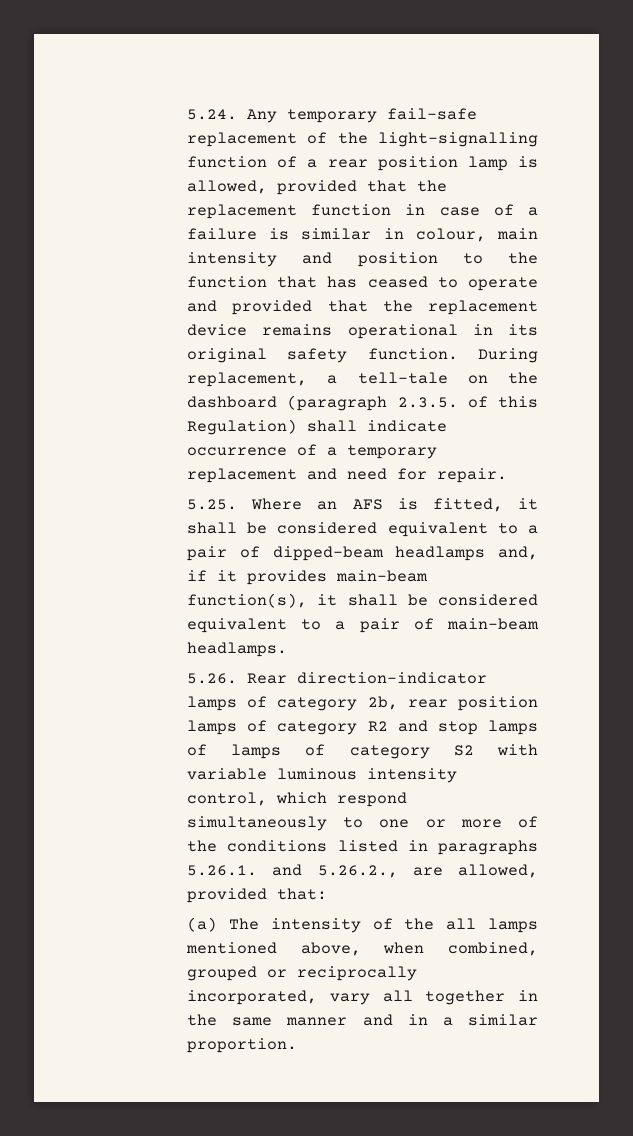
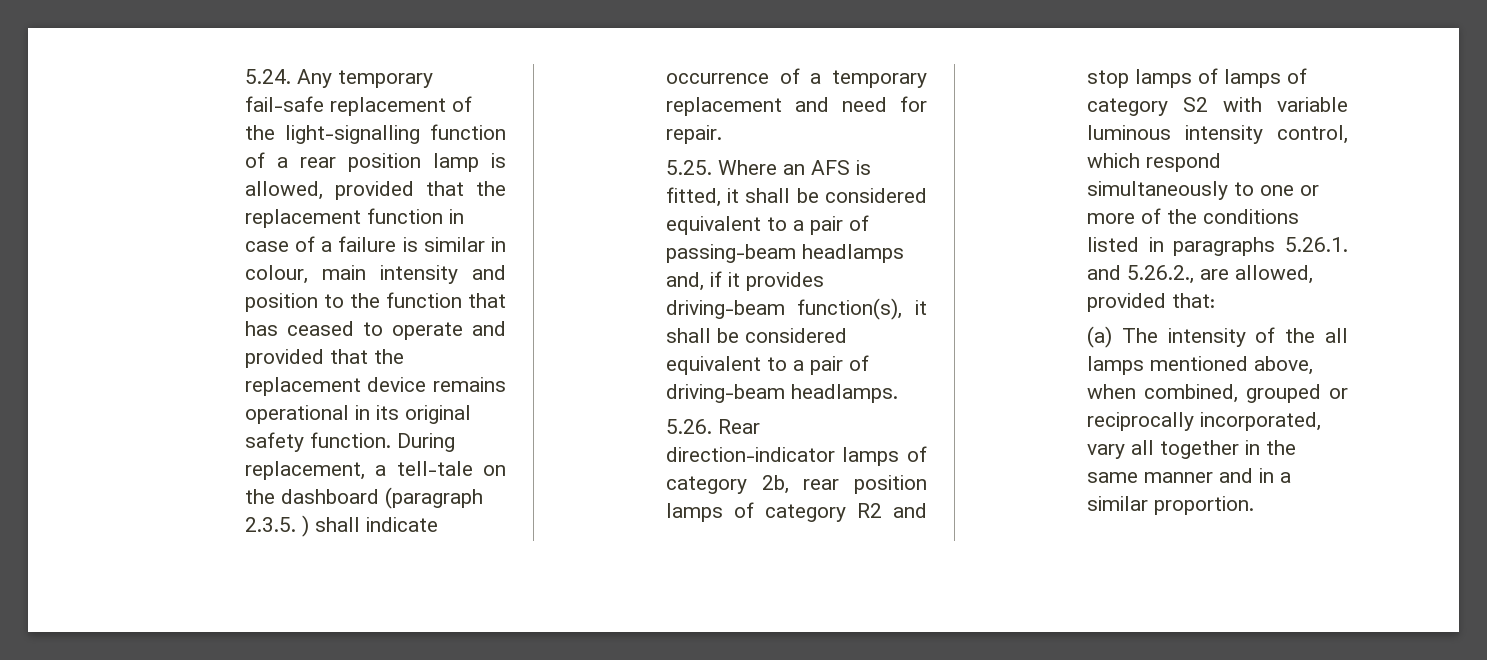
[467,396,538,408] [187,419,298,435] of this Regulation) -> [301,515,309,537] )
[272,546,384,561] dipped-beam -> [665,244,796,263] passing-beam
[336,570,429,582] main-beam -> [665,300,785,319] driving-beam
[447,618,539,630] main-beam -> [665,384,785,403] driving-beam

